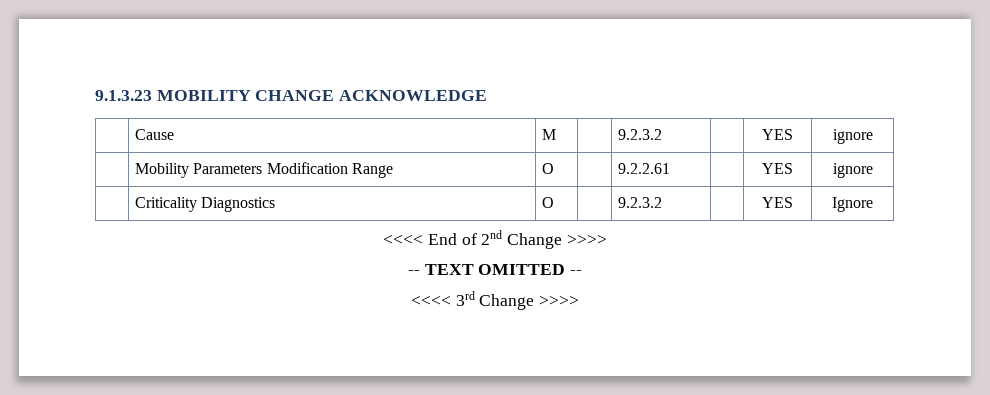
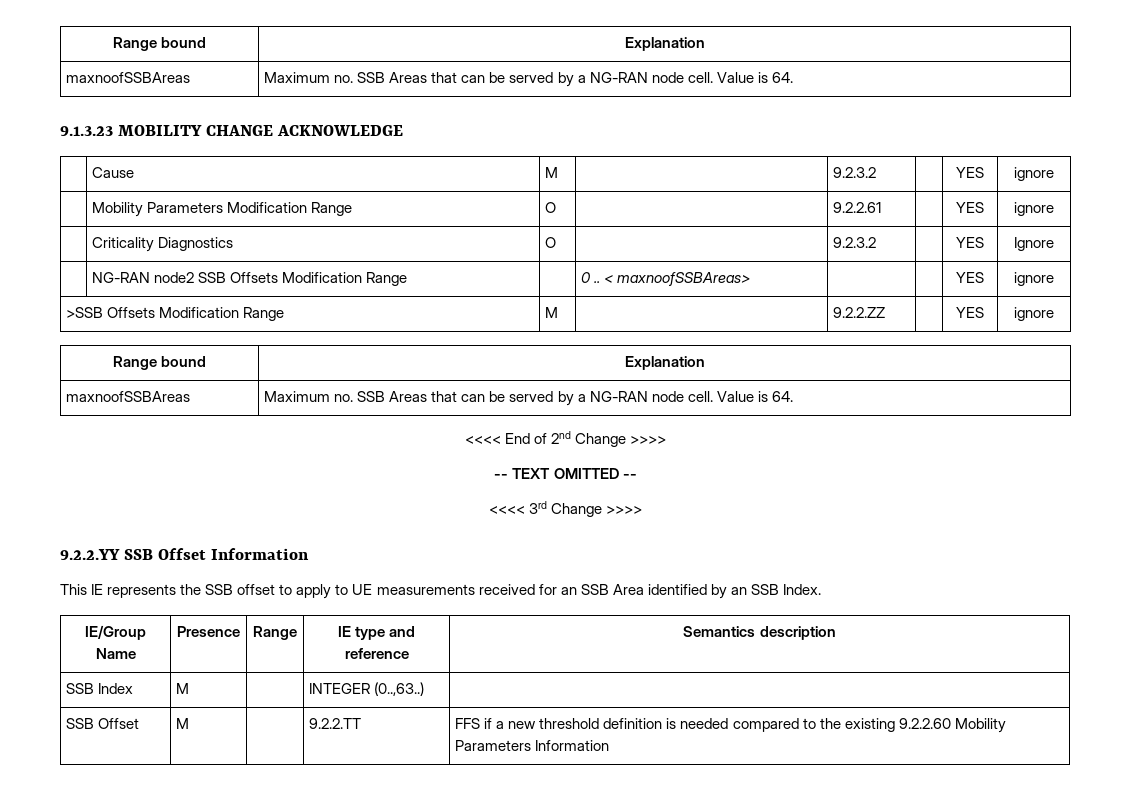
(95, 95) none -> [112,37,207,51] [624,37,705,51] [66,72,191,83] [264,72,793,87] Range bound | Explanation // maxnoofSSBAreas | Maximum no. SSB Areas that can be served by a NG-RAN node cell. Value is 64. //
(873, 204) none -> [92,272,408,286] [581,272,751,286] [956,272,984,283] [1014,272,1054,286] [66,307,285,321] [545,307,559,318] [833,307,886,318] [956,307,984,318] [1014,307,1054,321] [112,356,207,370] [624,356,705,370] [66,391,191,402] [264,391,793,406] // | NG-RAN node2 SSB Offsets Modification Range | | 0 .. < maxnoofSSBAreas> | | | YES | ignore // >SSB Offsets Modification Range | M | | 9.2.2.ZZ | | YES | ignore // Range bound | Explanation // maxnoofSSBAreas | Maximum no. SSB Areas that can be served by a NG-RAN node cell. Value is 64.
(580, 300) none -> [60,548,310,560] [60,584,821,599] [85,625,146,640] [95,648,136,659] [177,626,240,637] [253,626,297,640] [337,626,416,640] [344,648,409,659] [683,626,836,640] [66,683,134,694] [176,683,190,694] [309,682,425,696] [66,718,140,729] [176,718,190,729] [309,718,362,729] [455,718,1006,733] [455,740,610,751] // 9.2.2.YY SSB Offset Information // This IE represents the SSB offset to apply to UE measurements received for an SSB Area identified by an SSB Index. // IE/Group Name | Presence | Range | IE type and reference | Semantics description // SSB Index | M | | INTEGER (0..,63..) | // SSB Offset | M | | 9.2.2.TT | FFS if a new threshold definition is needed compared to the existing 9.2.2.60 Mobility Parameters Information

